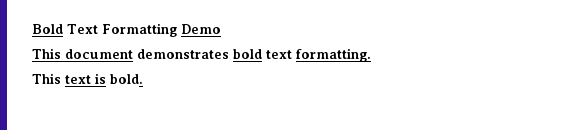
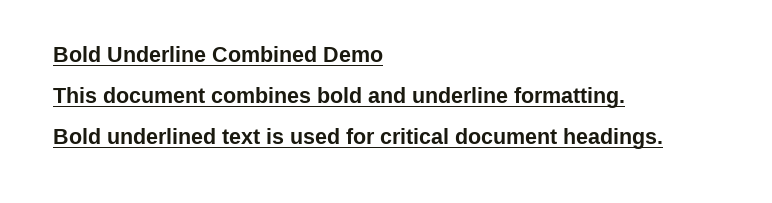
[32,23,177,37] Bold Text Formatting -> [53,46,317,62] Bold Underline Combined
[137,48,371,62] [32,73,143,84] demonstrates bold text formatting. // This text is bold. -> [211,87,625,108] [53,128,663,149] combines bold and underline formatting. // Bold underlined text is used for critical document headings.

